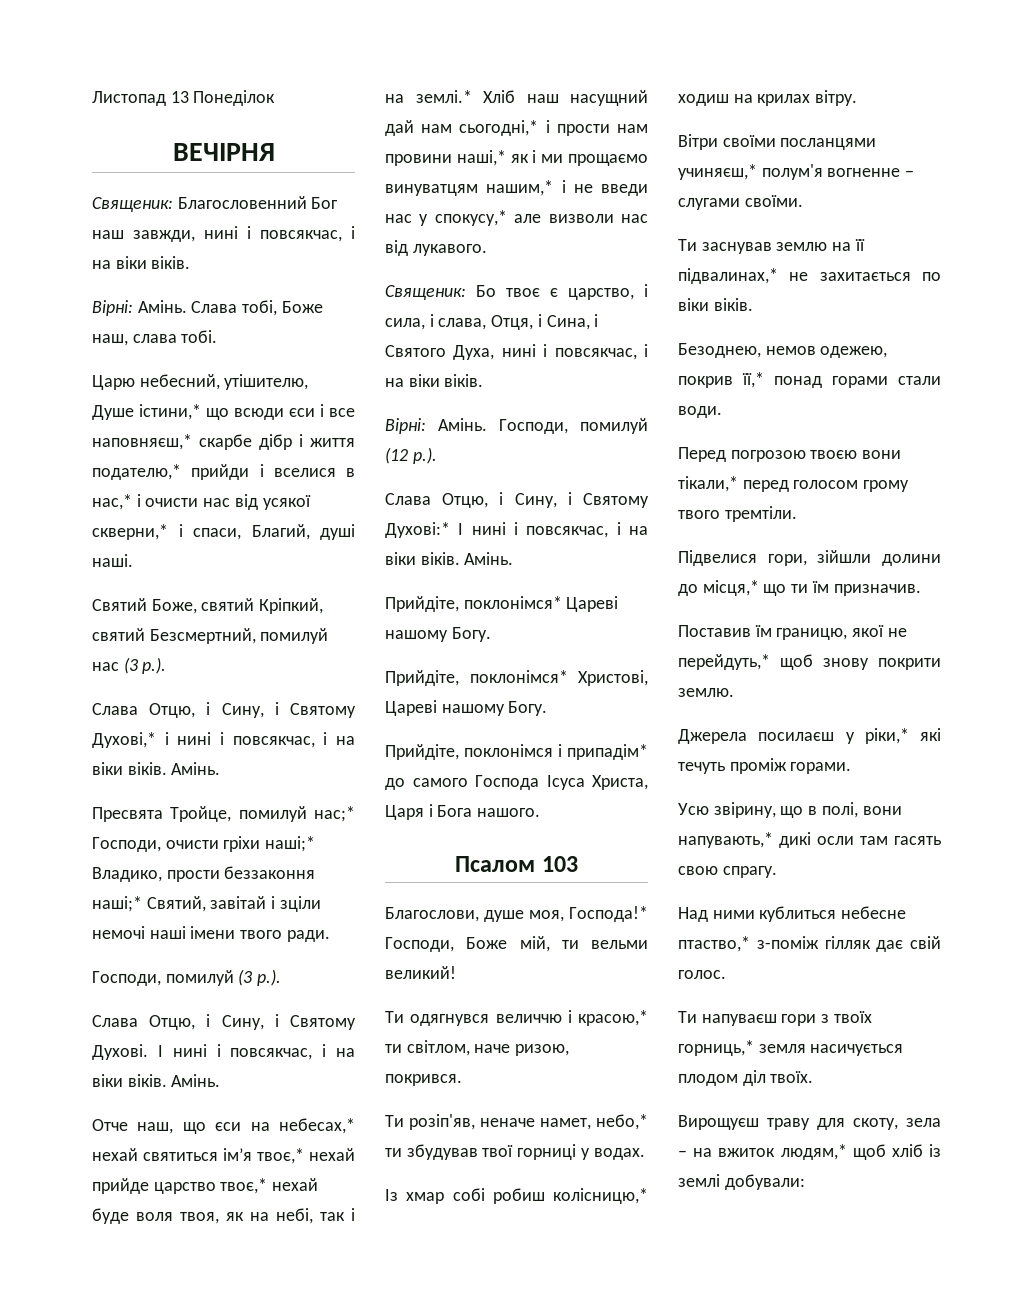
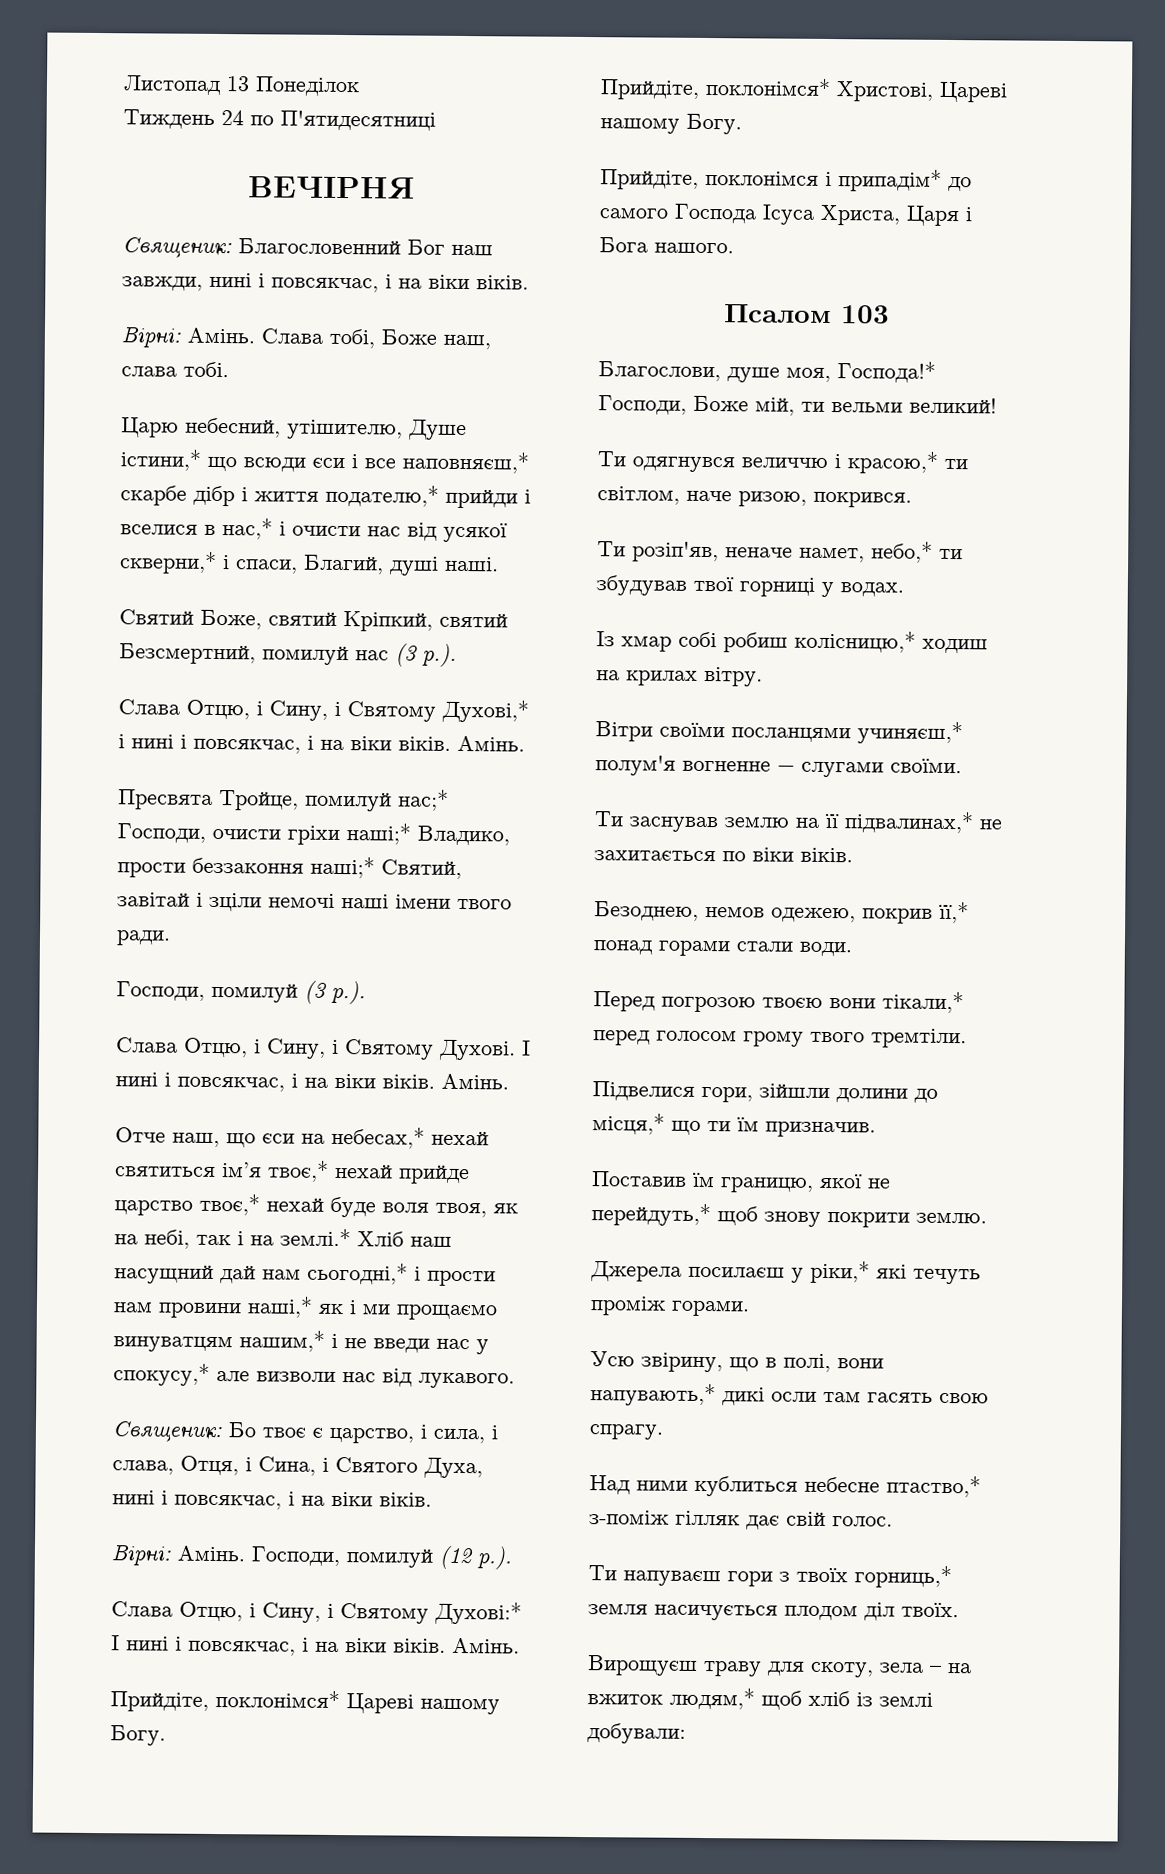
(276, 98) none -> [123,109,436,131] // Тиждень 24 по П'ятидесятниці

